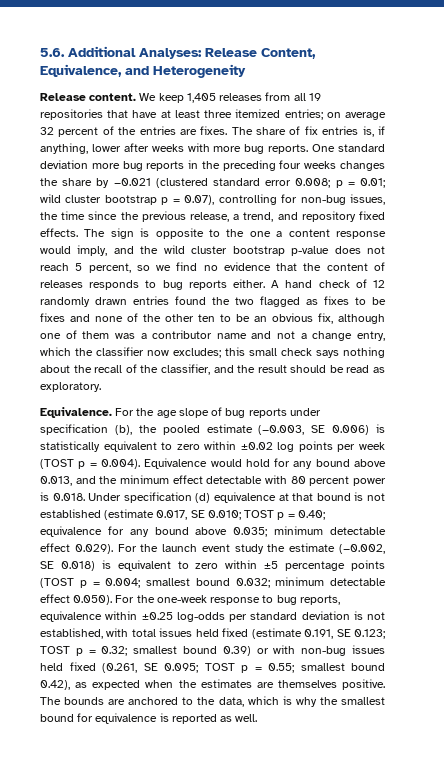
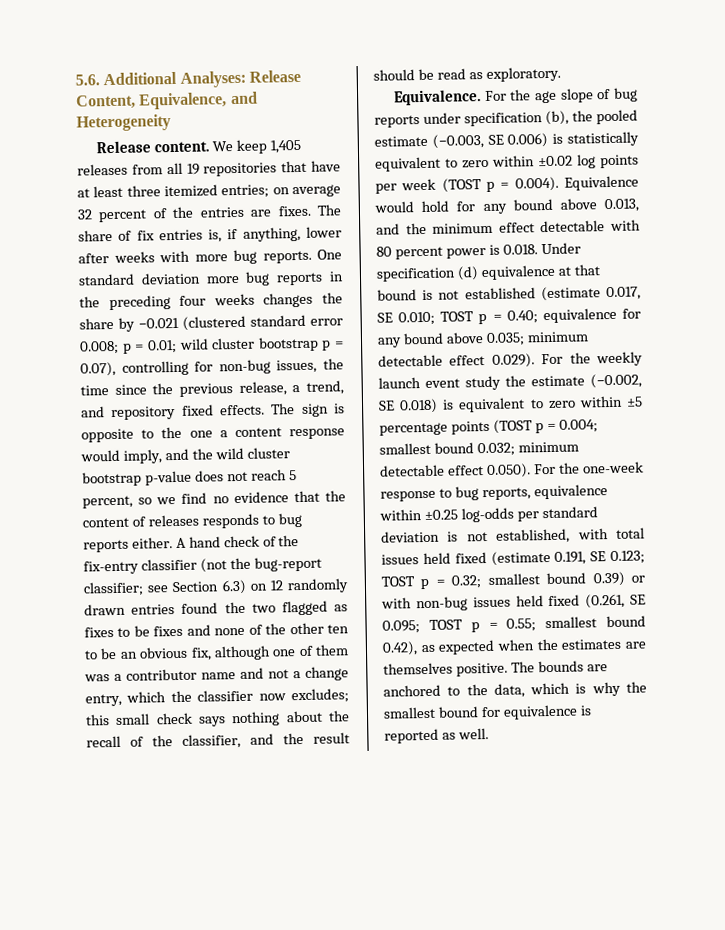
(367, 283) none -> [278,535,300,547] [83,556,322,575] [83,579,268,597] the fix-entry classifier (not the bug-report classifier; see Section 6.3) on
(159, 548) none -> [596,351,643,367] weekly

